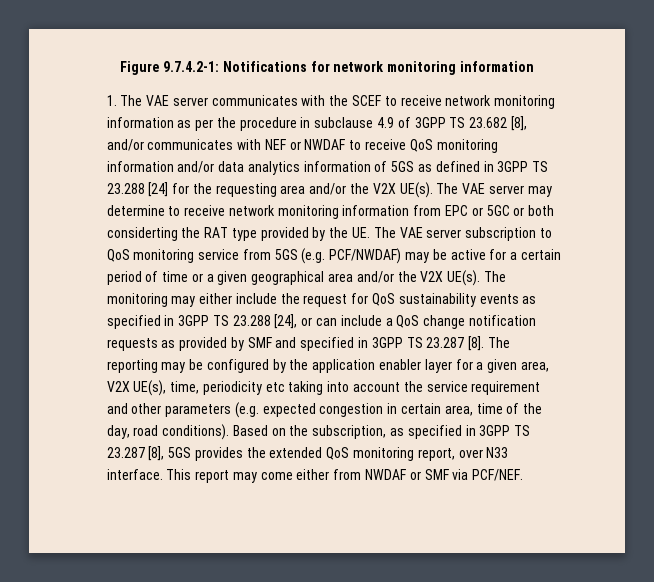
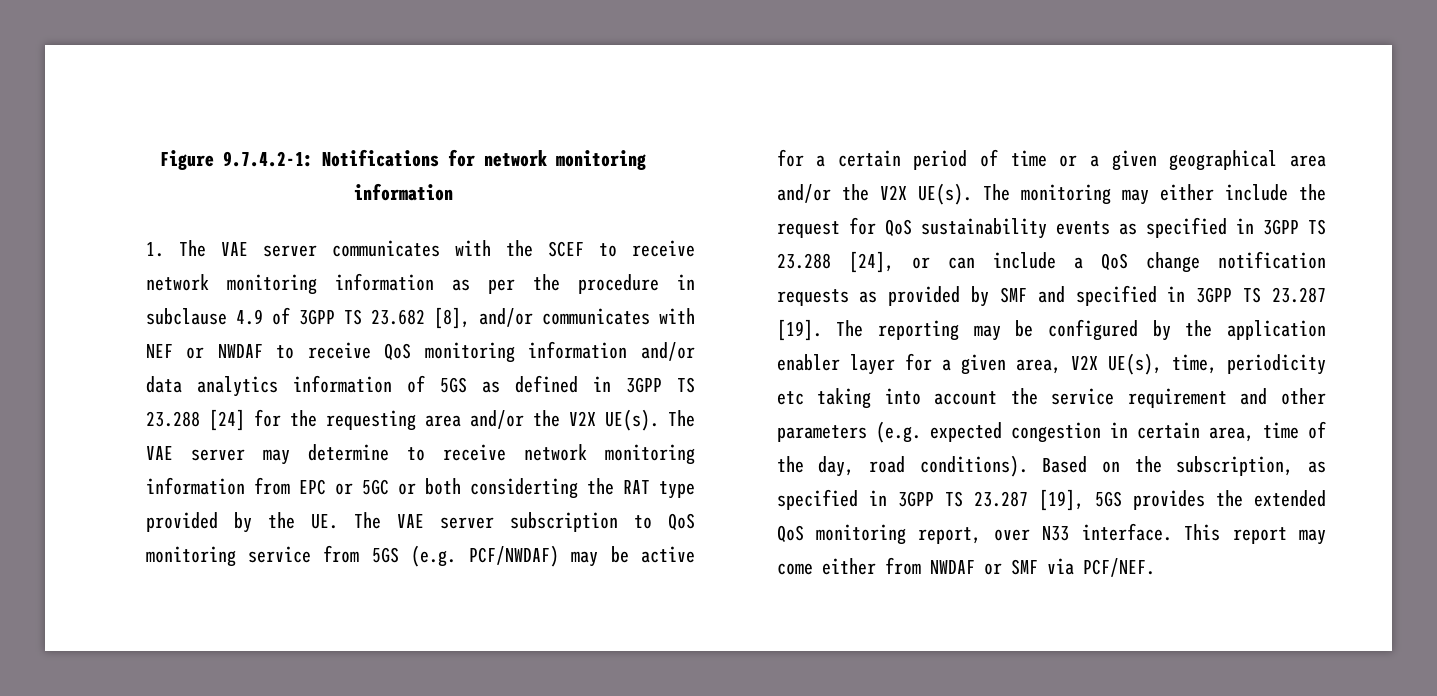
[468,336,485,351] [8]. -> [776,319,822,341] [19].
[148,446,165,461] [8], -> [1038,489,1084,511] [19],

